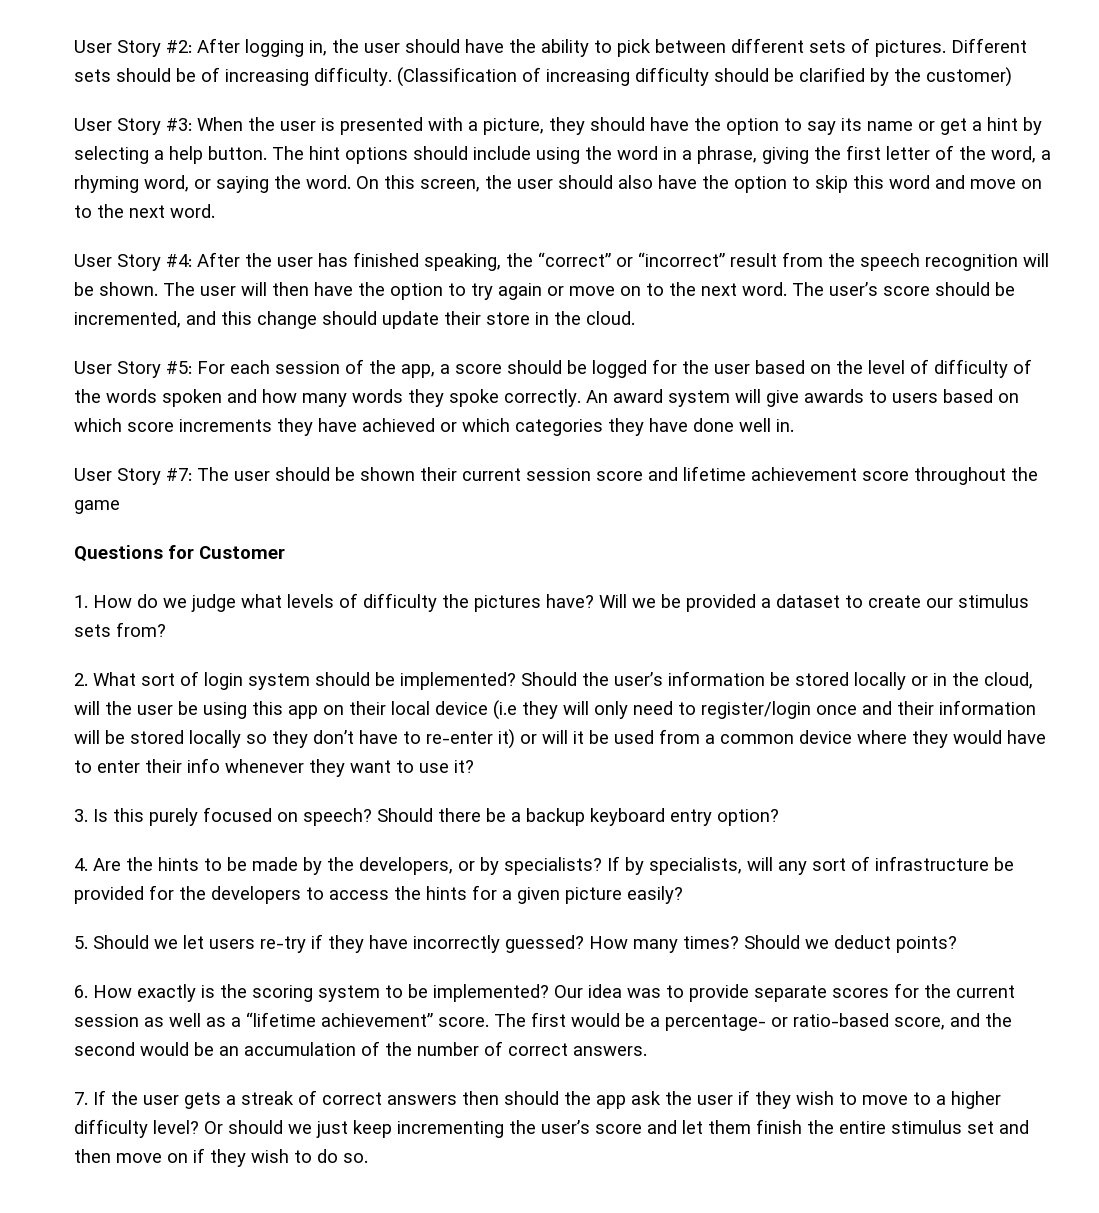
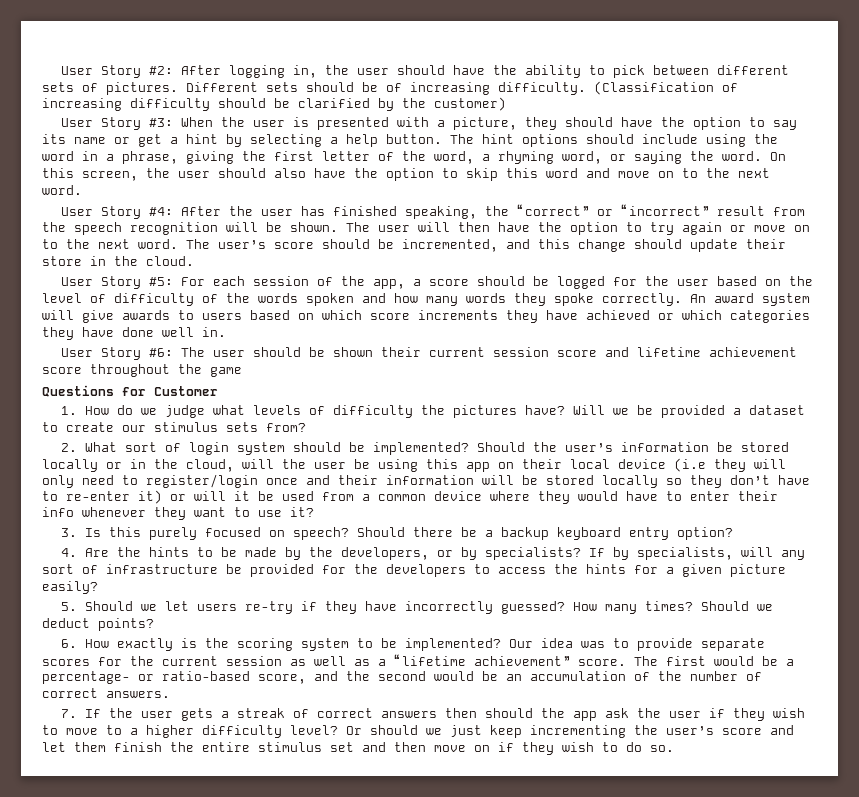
[166,468,192,481] #7: -> [148,348,173,357] #6:

